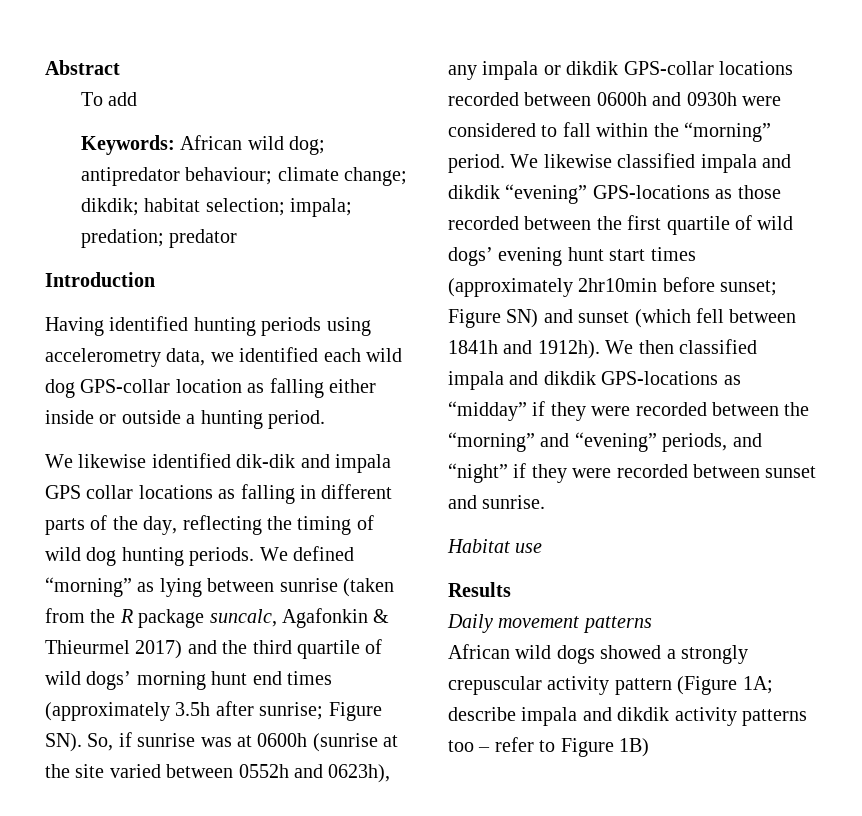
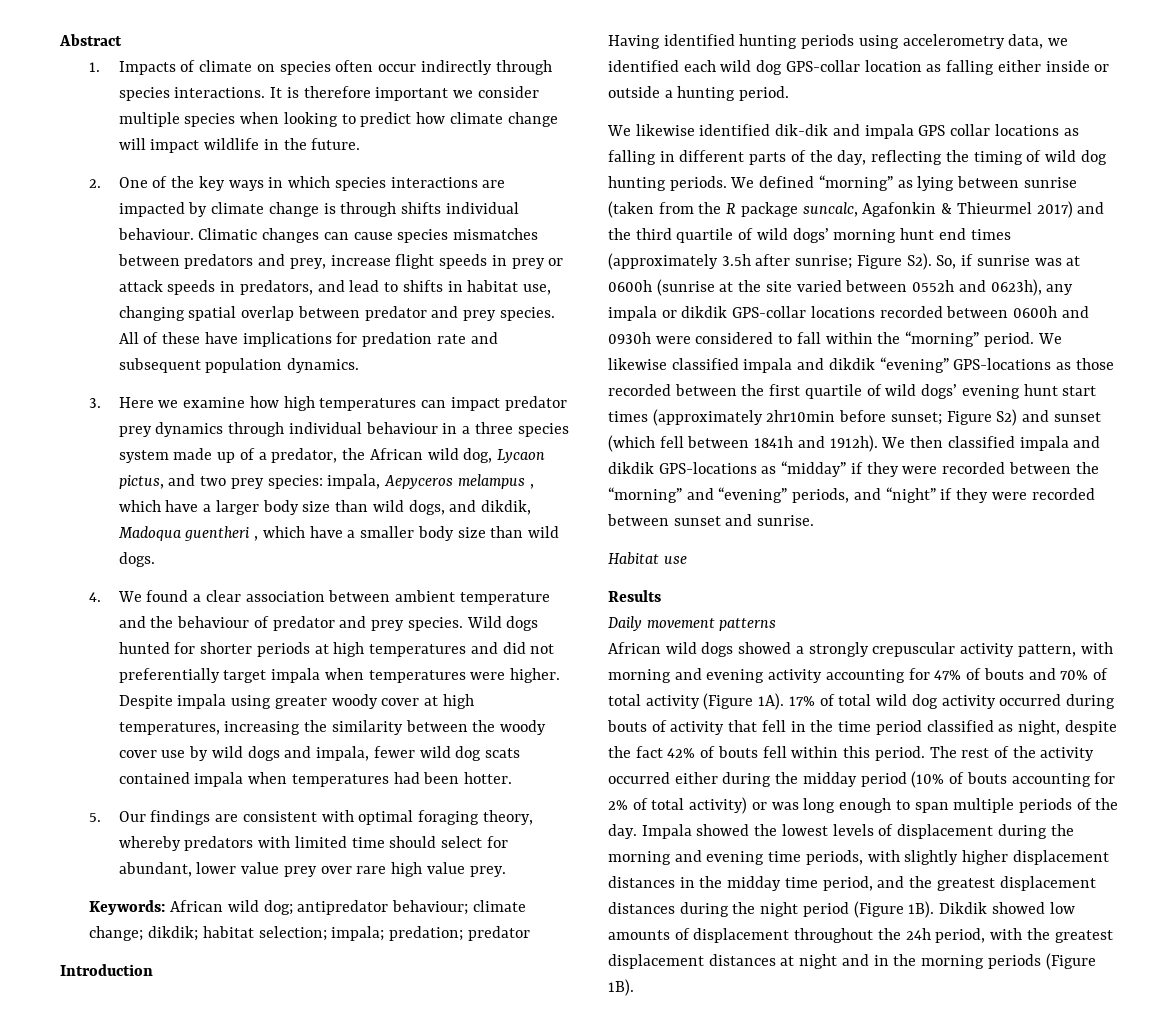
[80,92,138,106] To add -> [89,60,552,75] [118,86,539,101] [118,112,558,127] [118,138,361,153] [89,176,506,191] [118,202,519,217] [117,228,539,243] [117,254,564,269] [118,280,552,295] [118,306,555,321] [118,332,498,347] [118,358,360,373] [89,396,567,411] [118,422,569,437] [118,448,546,463] [118,474,534,489] [118,500,532,515] [117,526,560,541] [118,552,155,567] [89,590,550,605] [118,616,539,631] [118,642,555,657] [118,668,561,683] [118,694,474,709] [118,720,547,735] [118,746,521,761] [118,772,513,787] [89,810,533,825] [118,836,508,851] [118,862,506,877] 1. Impacts of climate on species often occur indirectly through species interactions. It is therefore important we consider multiple species when looking to predict how climate change will impact wildlife in the future. // 2. One of the key ways in which species interactions are impacted by climate change is through shifts individual behaviour. Climatic changes can cause species mismatches between predators and prey, increase flight speeds in prey or attack speeds in predators, and lead to shifts in habitat use, changing spatial overlap between predator and prey species. All of these have implications for predation rate and subsequent population dynamics. // 3. Here we examine how high temperatures can impact predator prey dynamics through individual behaviour in a three species system made up of a predator, the African wild dog, Lycaon pictus, and two prey species: impala, Aepyceros melampus , which have a larger body size than wild dogs, and dikdik, Madoqua guentheri , which have a smaller body size than wild dogs. // 4. We found a clear association between ambient temperature and the behaviour of predator and prey species. Wild dogs hunted for shorter periods at high temperatures and did not preferentially target impala when temperatures were higher. Despite impala using greater woody cover at high temperatures, increasing the similarity between the woody cover use by wild dogs and impala, fewer wild dog scats contained impala when temperatures had been hotter. // 5. Our findings are consistent with optimal foraging theory, whereby predators with limited time should select for abundant, lower value prey over rare high value prey.
[45,733,82,752] SN). -> [906,253,932,270] S2).
[506,309,539,328] SN) -> [996,409,1018,426] S2)
[614,676,773,695] [448,707,807,726] [448,737,649,757] pattern (Figure 1A; describe impala and dikdik activity patterns too – refer to Figure 1B) -> [1017,642,1113,657] [608,668,1108,683] [608,693,1115,710] [607,720,1117,735] [608,746,1095,761] [608,771,1116,788] [608,797,1119,814] [608,824,1074,839] [608,850,1109,865] [608,876,1096,891] [608,901,1075,918] [608,928,1113,943] [608,953,1096,970] [608,979,634,996] pattern, with morning and evening activity accounting for 47% of bouts and 70% of total activity (Figure 1A). 17% of total wild dog activity occurred during bouts of activity that fell in the time period classified as night, despite the fact 42% of bouts fell within this period. The rest of the activity occurred either during the midday period (10% of bouts accounting for 2% of total activity) or was long enough to span multiple periods of the day. Impala showed the lowest levels of displacement during the morning and evening time periods, with slightly higher displacement distances in the midday time period, and the greatest displacement distances during the night period (Figure 1B). Dikdik showed low amounts of displacement throughout the 24h period, with the greatest displacement distances at night and in the morning periods (Figure 1B).

